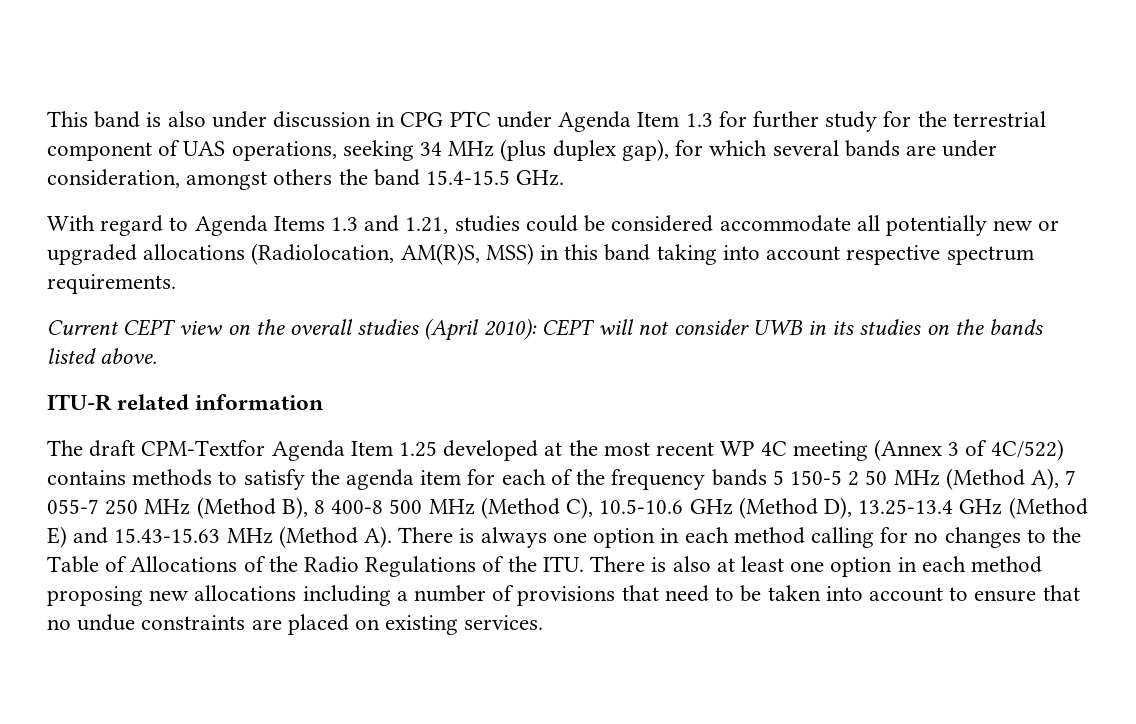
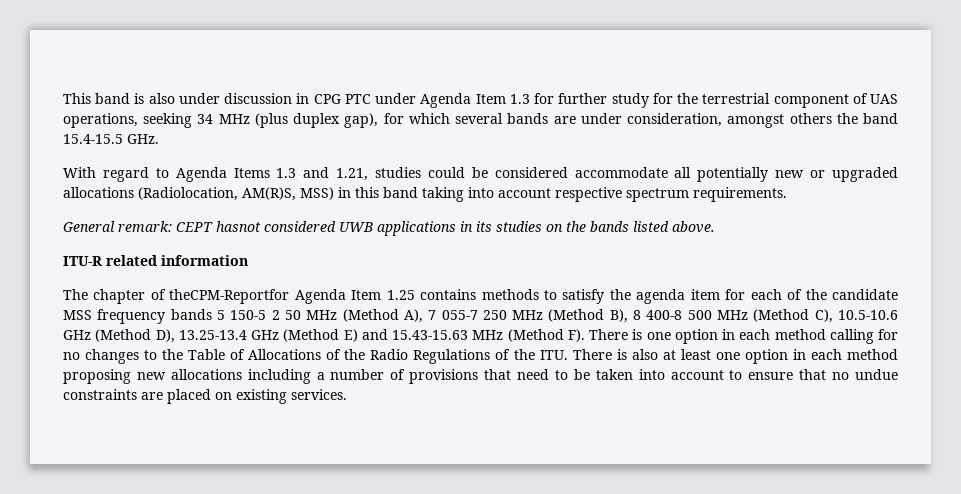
[47,318,802,341] Current CEPT view on the overall studies (April 2010): CEPT will not consider UWB -> [63,221,456,236] General remark: CEPT hasnot considered UWB applications
[89,439,1064,461] draft CPM-Textfor Agenda Item 1.25 developed at the most recent WP 4C meeting (Annex 3 of 4C/522) -> [93,289,415,304] chapter of theCPM-Reportfor Agenda Item 1.25
(606, 477) none -> [832,289,899,300] [63,310,92,320] candidate MSS
[364,526,547,548] A). There is always -> [567,329,643,342] F). There is

